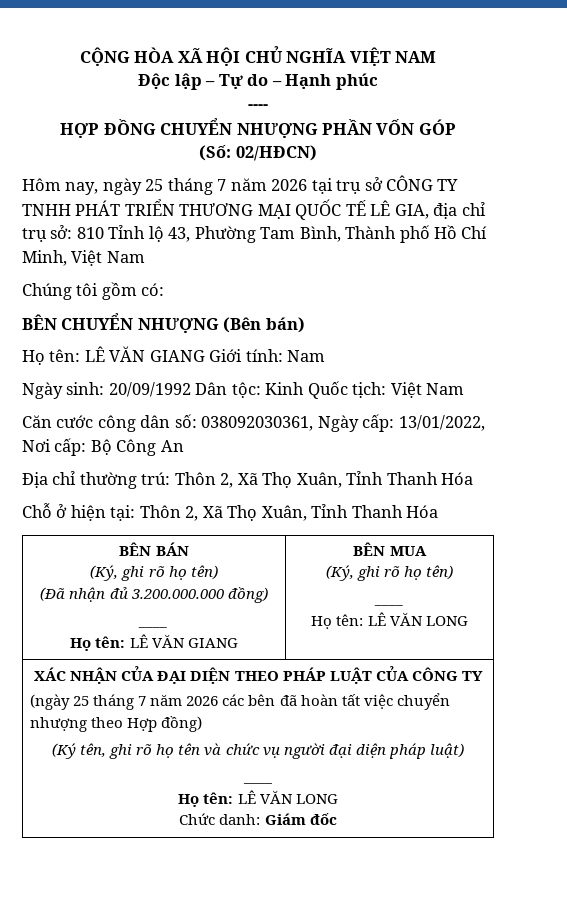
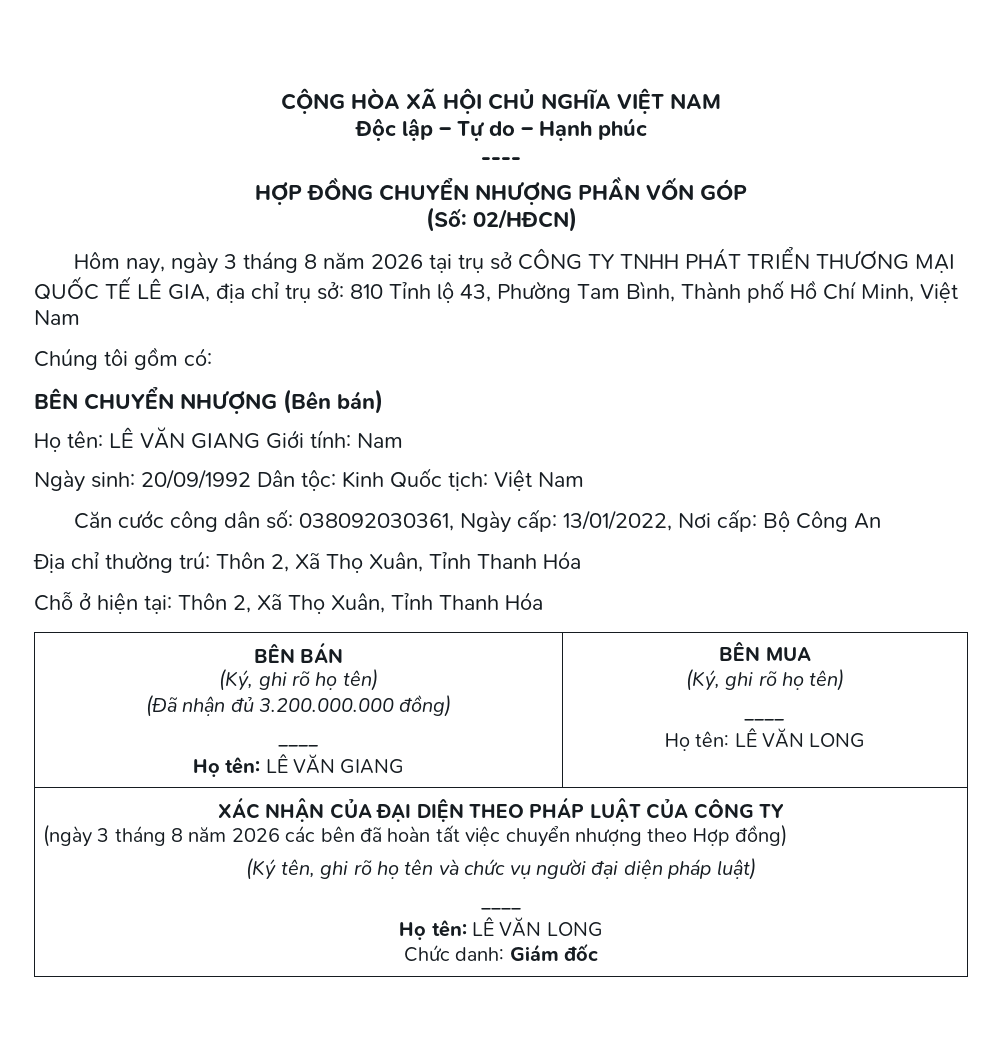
[145,178,227,195] 25 tháng 7 -> [224,251,318,273] 3 tháng 8
[73,694,147,710] 25 tháng 7 -> [97,826,184,846] 3 tháng 8

